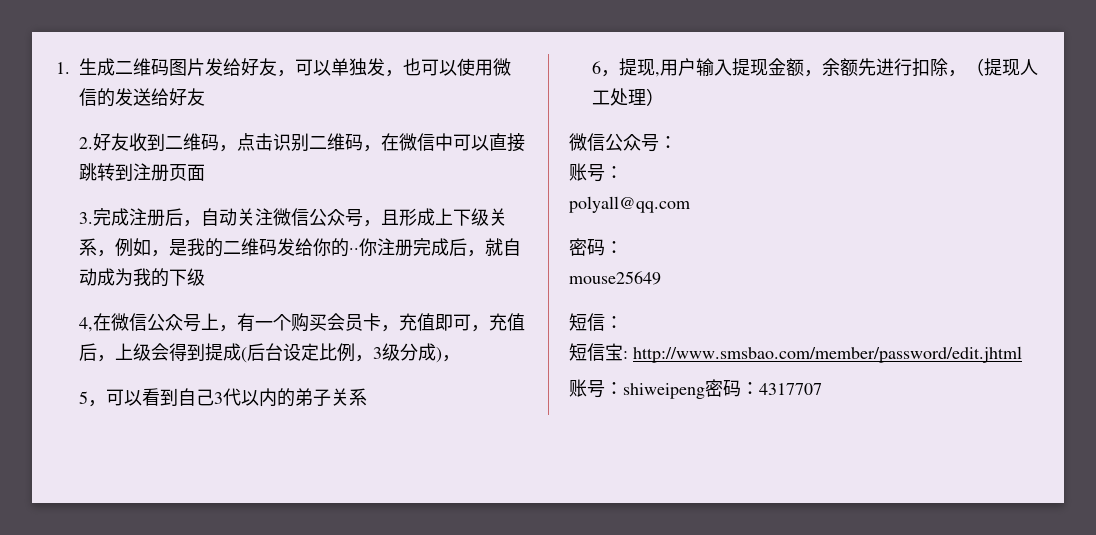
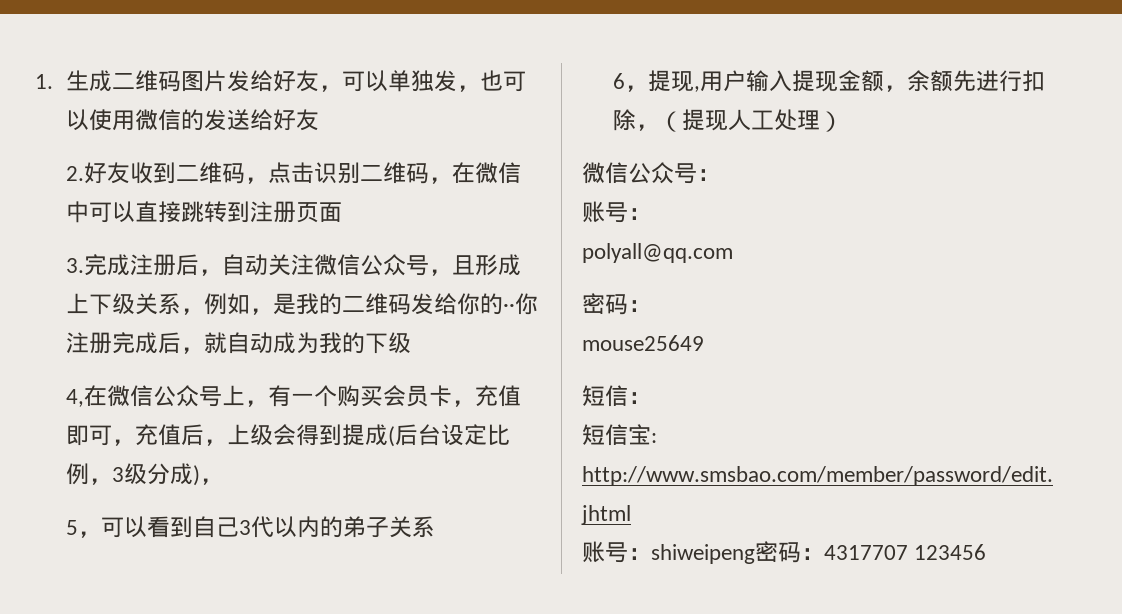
(822, 389) none -> [914,544,987,560] 123456

